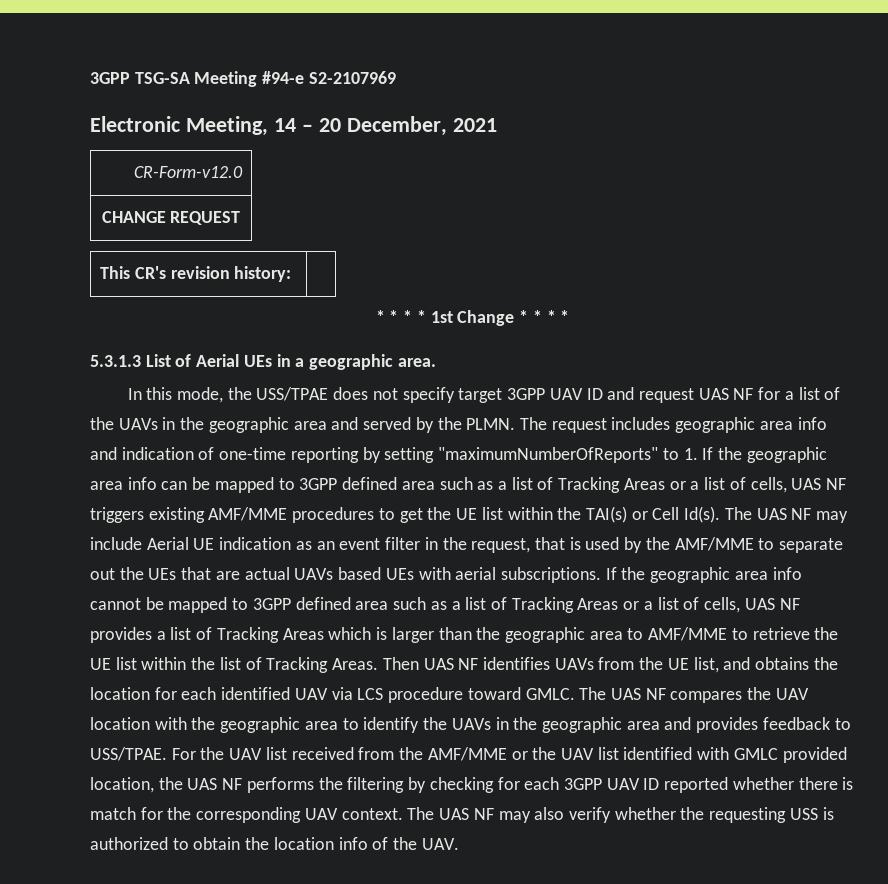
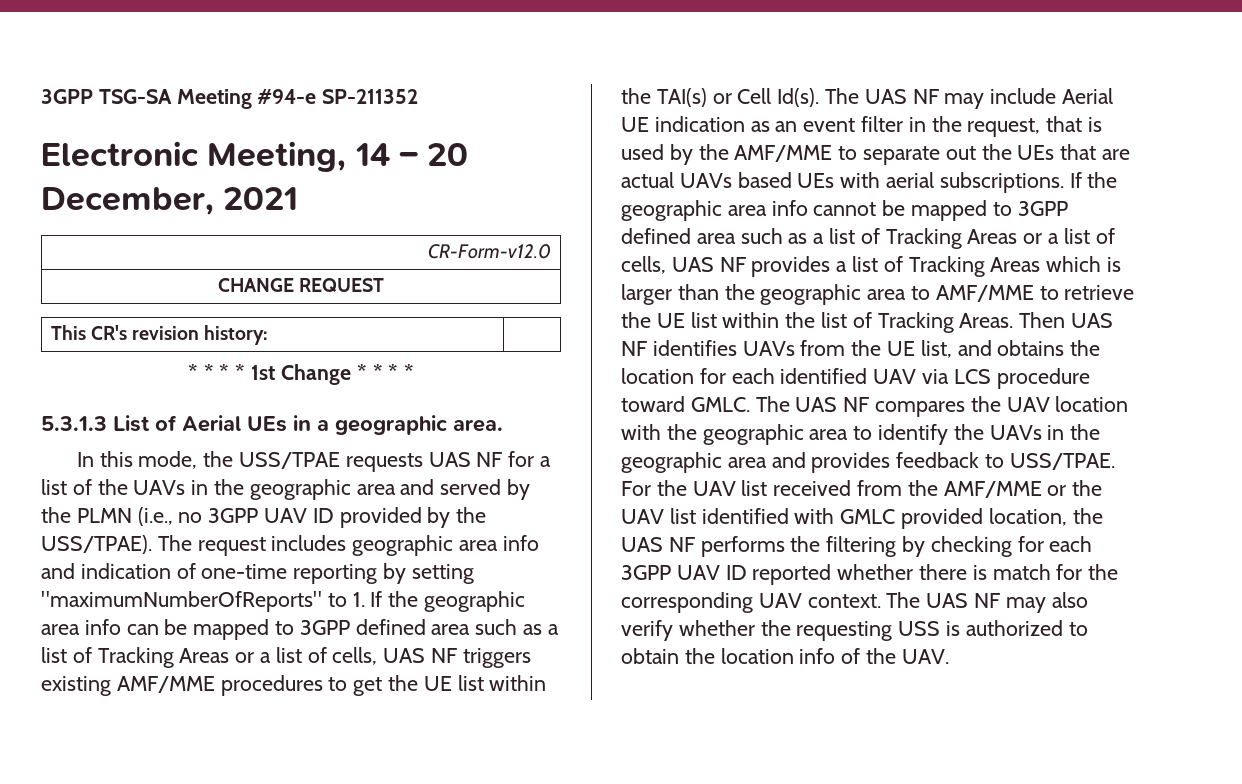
[308,71,396,84] S2-2107969 -> [322,89,419,104] SP-211352
[333,387,694,403] does not specify target 3GPP UAV ID and request -> [345,453,423,472] requests
[466,418,516,430] PLMN. -> [76,507,487,528] [41,535,152,554] PLMN (i.e., no 3GPP UAV ID provided by the USS/TPAE).

